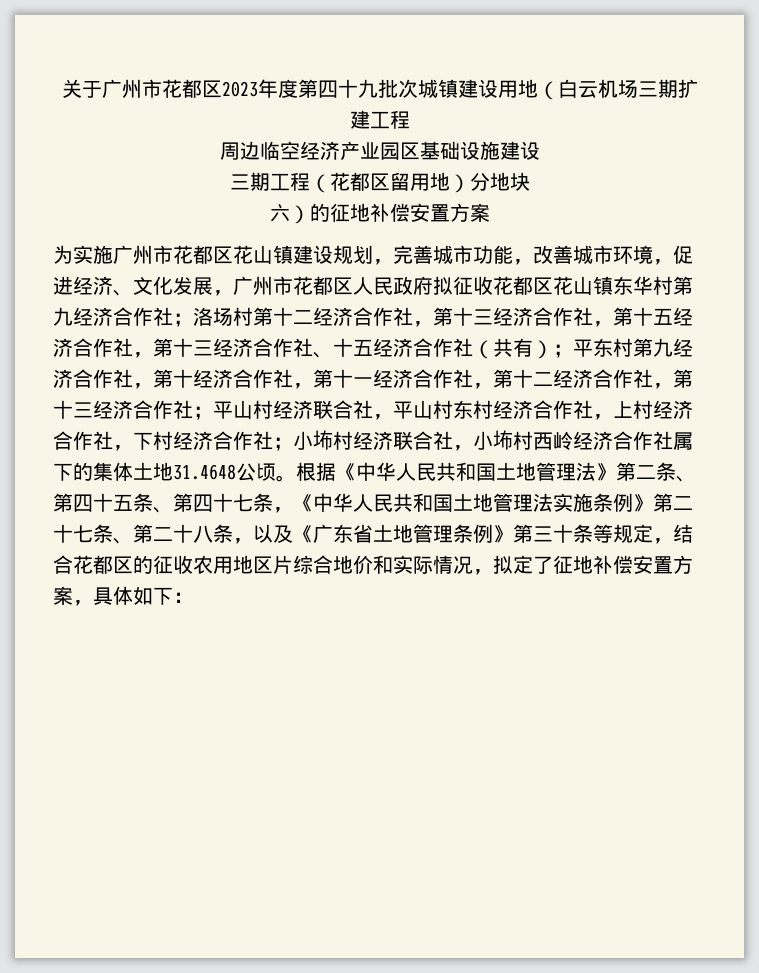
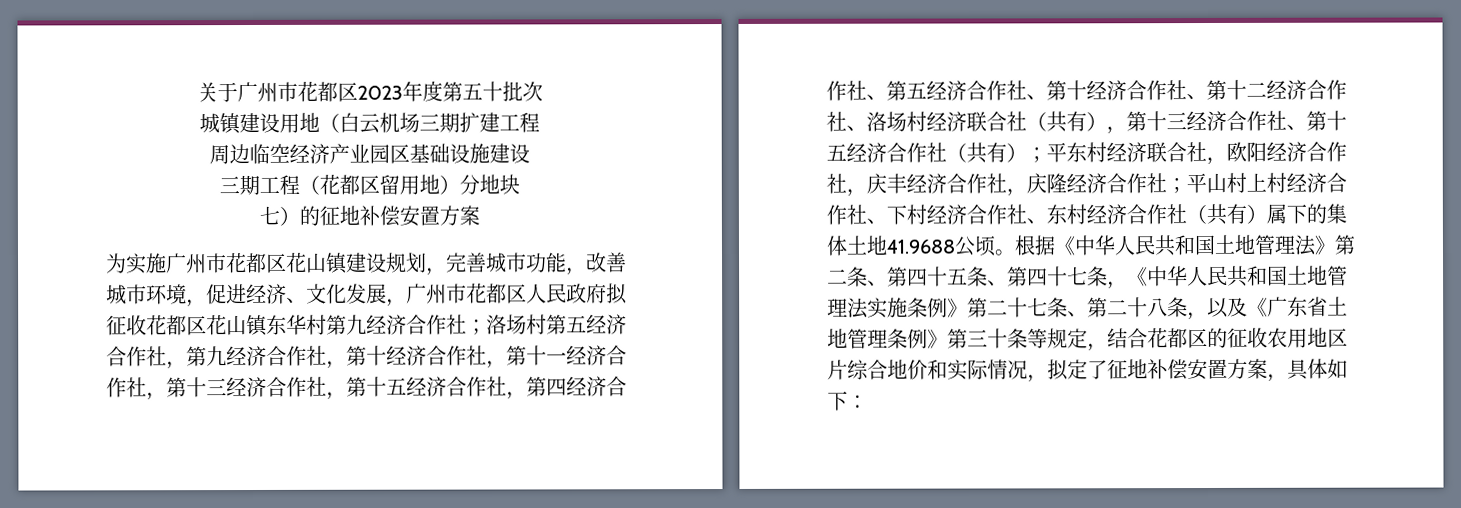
[317,79,378,98] 四十九 -> [461,81,503,102] 五十
(418, 88) none -> (543, 91) //
[269,204,290,222] 六 -> [259,205,280,225] 七
[273,307,693,327] [53,338,633,359] 十二经济合作社，第十三经济合作社，第十五经济合作社，第十三经济合作社、十五经济合作社（共有）；平东村 -> [566,314,627,335] [106,346,187,370] 五经济合作社，
[533,369,693,389] [53,400,693,420] [53,430,673,451] 二经济合作社，第十三经济合作社；平山村经济联合社，平山村东村经济合作社，上村经济合作社，下村经济合作社；小㘵村经济联合社，小㘵村西岭经济合作社 -> [206,376,627,400] [826,79,1347,101] [826,110,1347,135] [826,141,1347,166] [826,172,1347,197] [826,203,1267,226] 三经济合作社，第十五经济合作社，第四经济合作社、第五经济合作社、第十经济合作社、第十二经济合作社、洛场村经济联合社（共有），第十三经济合作社、第十五经济合作社（共有）；平东村经济联合社，欧阳经济合作社，庆丰经济合作社，庆隆经济合作社；平山村上村经济合作社、下村经济合作社、东村经济合作社（共有）
[173,464,236,480] 31.4648 -> [886,239,955,254] 41.9688

